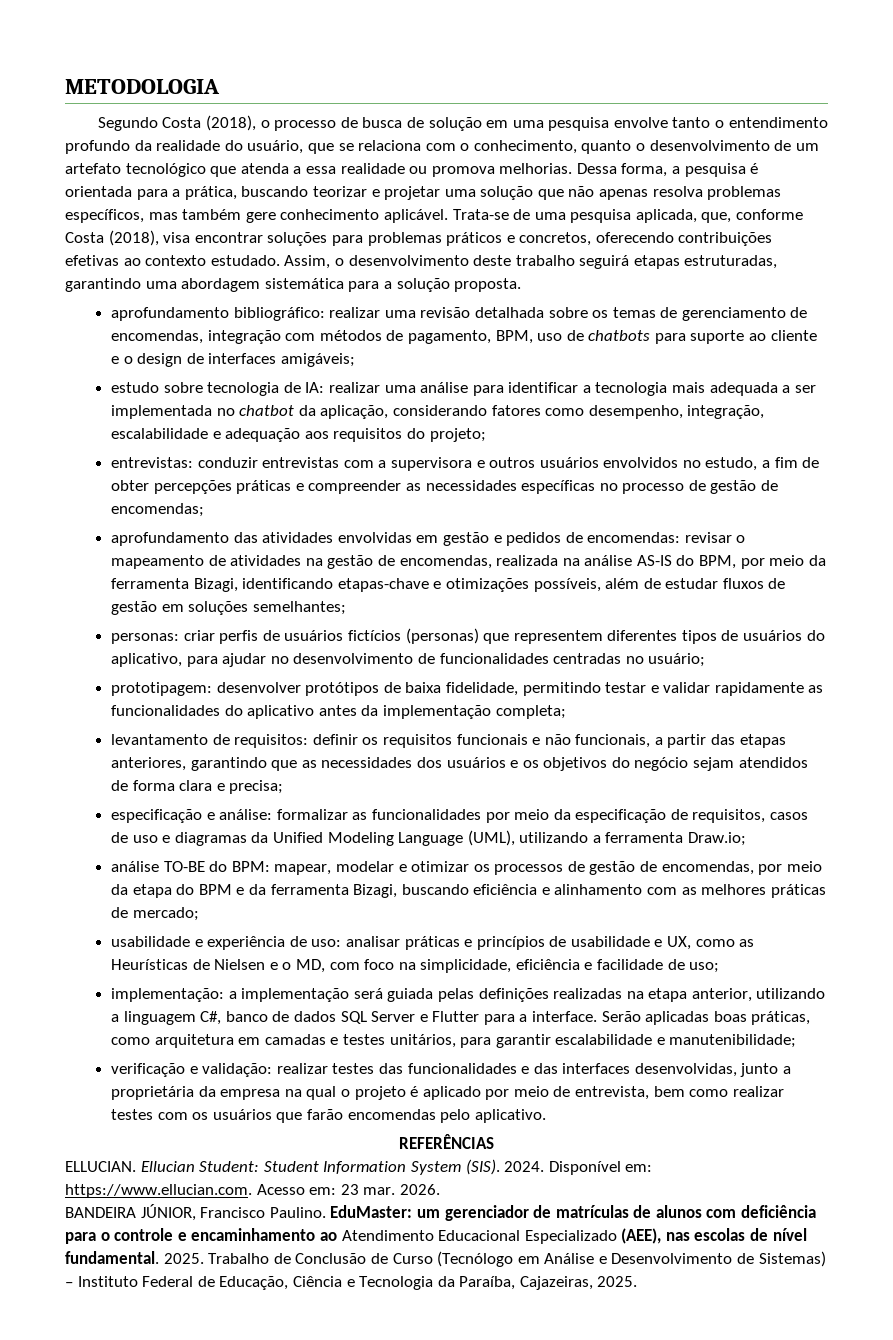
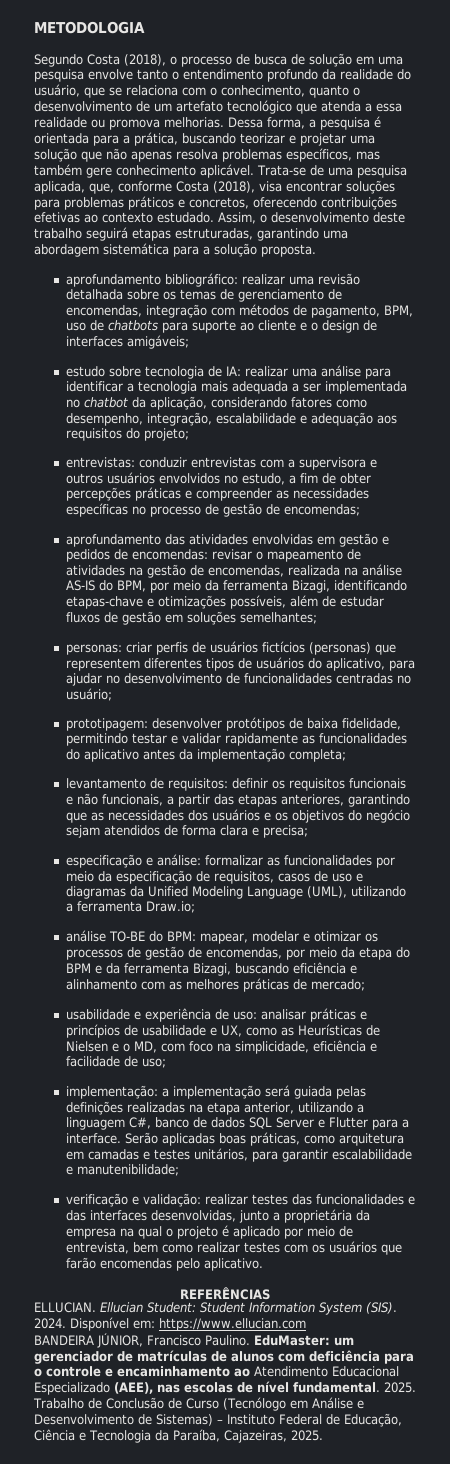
[65,1184,440,1198] https://www.ellucian.com. Acesso em: 23 mar. 2026. -> [159,1318,306,1331] https://www.ellucian.com

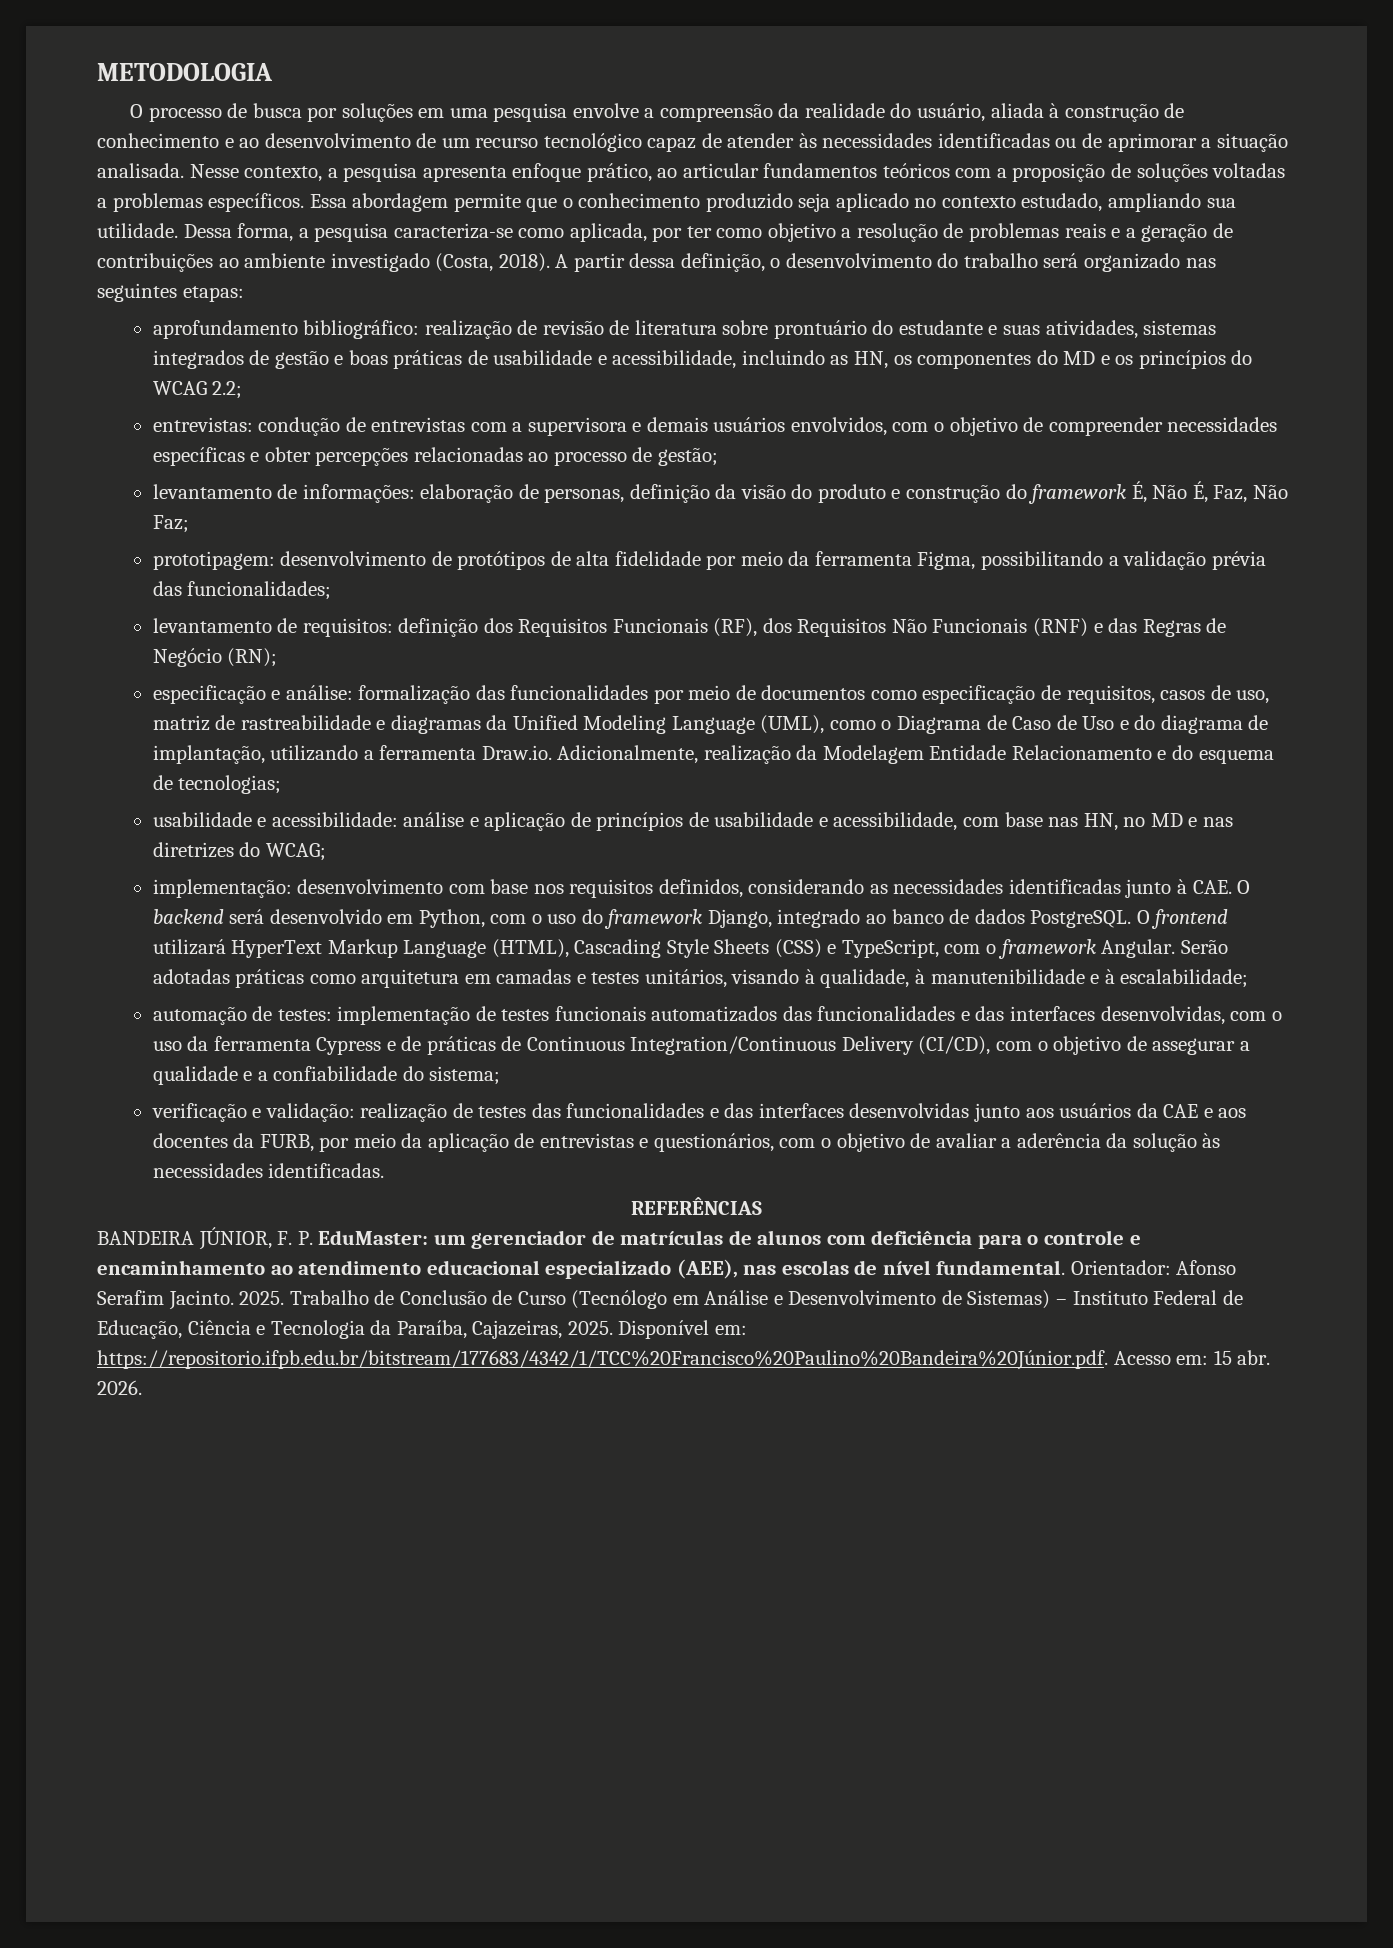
[34,54,177,67] Segundo Costa (2018), o -> [129,104,143,118] O
[291,53,352,67] de solução -> [307,103,413,122] por soluções
[137,69,411,82] [34,84,360,98] [34,100,402,114] [34,116,381,130] [34,132,375,146] [34,148,380,162] [34,164,407,178] [34,180,395,194] [34,196,397,210] [34,212,405,224] [34,227,348,241] [34,243,316,257] [65,273,360,287] [65,289,342,302] [65,304,413,318] [65,320,377,333] [65,335,189,349] [65,365,391,379] [65,381,407,394] [65,396,367,410] [65,412,397,426] [65,428,189,441] tanto o entendimento profundo da realidade do usuário, que se relaciona com o conhecimento, quanto o desenvolvimento de um artefato tecnológico que atenda a essa realidade ou promova melhorias. Dessa forma, a pesquisa é orientada para a prática, buscando teorizar e projetar uma solução que não apenas resolva problemas específicos, mas também gere conhecimento aplicável. Trata-se de uma pesquisa aplicada, que, conforme Costa (2018), visa encontrar soluções para problemas práticos e concretos, oferecendo contribuições efetivas ao contexto estudado. Assim, o desenvolvimento deste trabalho seguirá etapas estruturadas, garantindo uma abordagem sistemática para a solução proposta. // aprofundamento bibliográfico: realizar uma revisão detalhada sobre os temas de gerenciamento de encomendas, integração com métodos de pagamento, BPM, uso de chatbots para suporte ao cliente e o design de interfaces amigáveis; // estudo sobre tecnologia de IA: realizar uma análise para identificar a tecnologia mais adequada a ser implementada no chatbot da aplicação, considerando fatores como desempenho, integração, escalabilidade e adequação aos requisitos do projeto; -> [644,103,1185,122] [97,133,1288,152] [97,163,1286,182] [97,193,1236,212] [97,223,1233,242] [97,253,1216,272] [97,283,244,302] [152,320,1217,339] [152,350,1253,369] [152,381,243,399] a compreensão da realidade do usuário, aliada à construção de conhecimento e ao desenvolvimento de um recurso tecnológico capaz de atender às necessidades identificadas ou de aprimorar a situação analisada. Nesse contexto, a pesquisa apresenta enfoque prático, ao articular fundamentos teóricos com a proposição de soluções voltadas a problemas específicos. Essa abordagem permite que o conhecimento produzido seja aplicado no contexto estudado, ampliando sua utilidade. Dessa forma, a pesquisa caracteriza-se como aplicada, por ter como objetivo a resolução de problemas reais e a geração de contribuições ao ambiente investigado (Costa, 2018). A partir dessa definição, o desenvolvimento do trabalho será organizado nas seguintes etapas: // aprofundamento bibliográfico: realização de revisão de literatura sobre prontuário do estudante e suas atividades, sistemas integrados de gestão e boas práticas de usabilidade e acessibilidade, incluindo as HN, os componentes do MD e os princípios do WCAG 2.2;
[138,457,187,468] conduzir -> [258,417,366,436] condução de
[65,472,371,485] [65,487,369,501] [65,503,360,517] [65,533,389,547] [65,549,361,562] [65,564,402,578] [65,580,407,593] [65,595,384,609] [65,611,317,625] [65,641,396,655] [65,657,415,671] [65,673,411,686] [65,688,112,701] [65,717,401,731] [65,733,407,746] [65,748,346,762] [65,778,406,791] [65,793,410,807] [65,809,410,823] [65,825,308,838] outros usuários envolvidos no estudo, a fim de obter percepções práticas e compreender as necessidades específicas no processo de gestão de encomendas; // aprofundamento das atividades envolvidas em gestão e pedidos de encomendas: revisar o mapeamento de atividades na gestão de encomendas, realizada na análise AS-IS do BPM, por meio da ferramenta Bizagi, identificando etapas-chave e otimizações possíveis, além de estudar fluxos de gestão em soluções semelhantes; // personas: criar perfis de usuários fictícios (personas) que representem diferentes tipos de usuários do aplicativo, para ajudar no desenvolvimento de funcionalidades centradas no usuário; // prototipagem: desenvolver protótipos de baixa fidelidade, permitindo testar e validar rapidamente as funcionalidades do aplicativo antes da implementação completa; // levantamento de requisitos: definir os requisitos funcionais e não funcionais, a partir das etapas anteriores, garantindo que as necessidades dos usuários e os objetivos do negócio sejam atendidos de forma clara e precisa; -> [646,417,1278,436] [152,447,718,466] [152,481,1288,504] [152,515,189,533] [152,551,1266,570] [152,581,332,600] [152,618,1227,637] [152,648,278,667] demais usuários envolvidos, com o objetivo de compreender necessidades específicas e obter percepções relacionadas ao processo de gestão; // levantamento de informações: elaboração de personas, definição da visão do produto e construção do framework É, Não É, Faz, Não Faz; // prototipagem: desenvolvimento de protótipos de alta fidelidade por meio da ferramenta Figma, possibilitando a validação prévia das funcionalidades; // levantamento de requisitos: definição dos Requisitos Funcionais (RF), dos Requisitos Não Funcionais (RNF) e das Regras de Negócio (RN);
[204,855,280,866] formalizar as -> [358,685,505,704] formalização das
[97,871,112,882] da -> [735,685,917,700] de documentos como
[331,873,352,882] uso -> [1236,690,1270,704] [152,715,371,731] uso, matriz de rastreabilidade
[350,886,406,897] [65,901,195,913] [65,930,378,944] [65,946,410,960] [65,962,357,976] [65,978,365,992] [65,1008,367,1022] [65,1024,380,1038] [65,1040,377,1054] [65,1056,166,1068] [65,1085,366,1099] [65,1101,364,1115] [65,1117,409,1130] [65,1132,300,1146] utilizando a ferramenta Draw.io; // análise TO-BE do BPM: mapear, modelar e otimizar os processos de gestão de encomendas, por meio da etapa do BPM e da ferramenta Bizagi, buscando eficiência e alinhamento com as melhores práticas de mercado; // usabilidade e experiência de uso: analisar práticas e princípios de usabilidade e UX, como as Heurísticas de Nielsen e o MD, com foco na simplicidade, eficiência e facilidade de uso; // implementação: a implementação será guiada pelas definições realizadas na etapa anterior, utilizando a linguagem C#, banco de dados SQL Server e Flutter para a interface. Serão aplicadas boas práticas, -> [829,715,1269,734] [152,745,1274,764] [152,775,282,794] [152,812,1233,831] [152,842,326,861] [152,879,1251,898] [152,909,1229,929] [152,939,1228,959] [152,969,305,988] como o Diagrama de Caso de Uso e do diagrama de implantação, utilizando a ferramenta Draw.io. Adicionalmente, realização da Modelagem Entidade Relacionamento e do esquema de tecnologias; // usabilidade e acessibilidade: análise e aplicação de princípios de usabilidade e acessibilidade, com base nas HN, no MD e nas diretrizes do WCAG; // implementação: desenvolvimento com base nos requisitos definidos, considerando as necessidades identificadas junto à CAE. O backend será desenvolvido em Python, com o uso do framework Django, integrado ao banco de dados PostgreSQL. O frontend utilizará HyperText Markup Language (HTML), Cascading Style Sheets (CSS) e TypeScript, com o framework Angular. Serão adotadas práticas
[251,1149,412,1162] [65,1164,179,1176] para garantir escalabilidade e manutenibilidade; -> [731,969,1249,988] [152,1006,1282,1025] [152,1036,1250,1055] [152,1066,501,1085] visando à qualidade, à manutenibilidade e à escalabilidade; // automação de testes: implementação de testes funcionais automatizados das funcionalidades e das interfaces desenvolvidas, com o uso da ferramenta Cypress e de práticas de Continuous Integration/Continuous Delivery (CI/CD), com o objetivo de assegurar a qualidade e a confiabilidade do sistema;
[204,1194,248,1205] realizar -> [360,1103,473,1122] realização de
[150,1209,370,1223] [65,1225,353,1239] [65,1241,402,1255] [65,1257,263,1271] [180,1287,270,1300] [34,1302,397,1315] [34,1317,306,1331] desenvolvidas, junto a proprietária da empresa na qual o projeto é aplicado por meio de entrevista, bem como realizar testes com os usuários que farão encomendas pelo aplicativo. // REFERÊNCIAS // ELLUCIAN. Ellucian Student: Student Information System (SIS). 2024. Disponível em: https://www.ellucian.com -> [849,1103,1247,1122] [152,1133,1221,1152] [152,1163,385,1178] [631,1197,762,1215] desenvolvidas junto aos usuários da CAE e aos docentes da FURB, por meio da aplicação de entrevistas e questionários, com o objetivo de avaliar a aderência da solução às necessidades identificadas. // REFERÊNCIAS
[147,1335,250,1346] Francisco Paulino. -> [277,1231,313,1245] F. P.
[254,1366,399,1377] [34,1382,110,1395] Atendimento Educacional Especializado -> [298,1260,672,1279] atendimento educacional especializado
(380, 1387) none -> [1070,1260,1237,1275] [97,1290,234,1310] Orientador: Afonso Serafim Jacinto.
(323, 1435) none -> [618,1320,747,1339] [97,1350,1271,1370] [97,1380,142,1395] Disponível em: https://repositorio.ifpb.edu.br/bitstream/177683/4342/1/TCC%20Francisco%20Paulino%20Bandeira%20Júnior.pdf. Acesso em: 15 abr. 2026.

